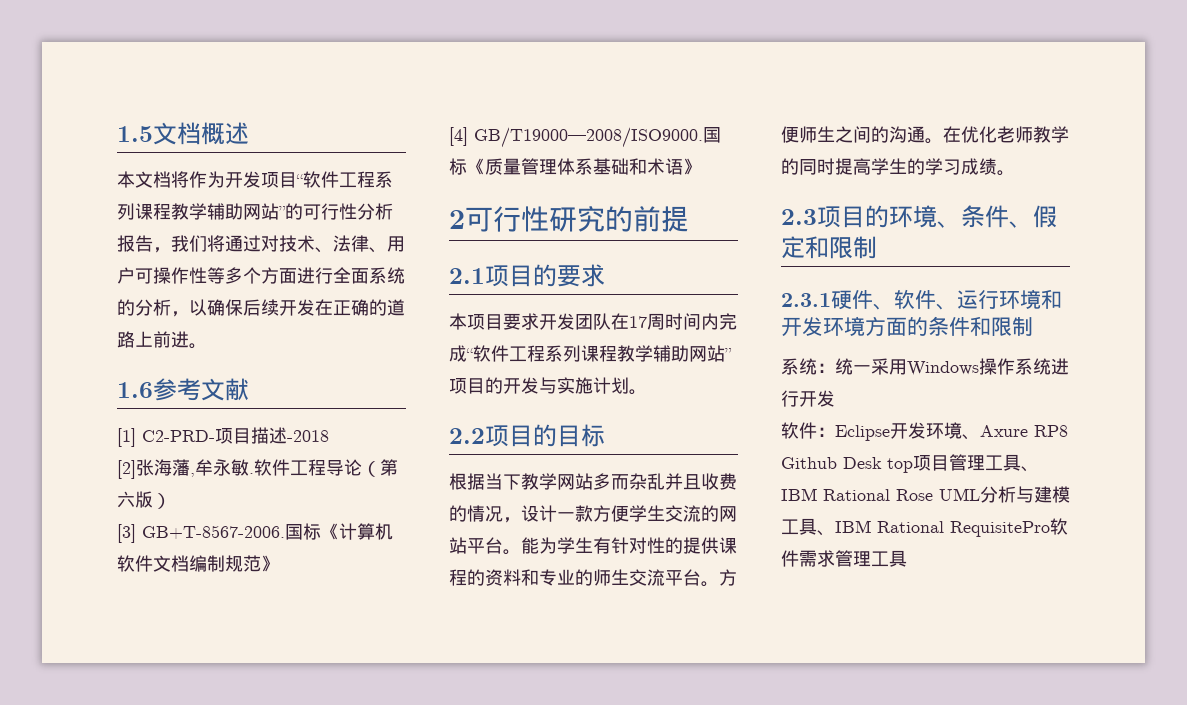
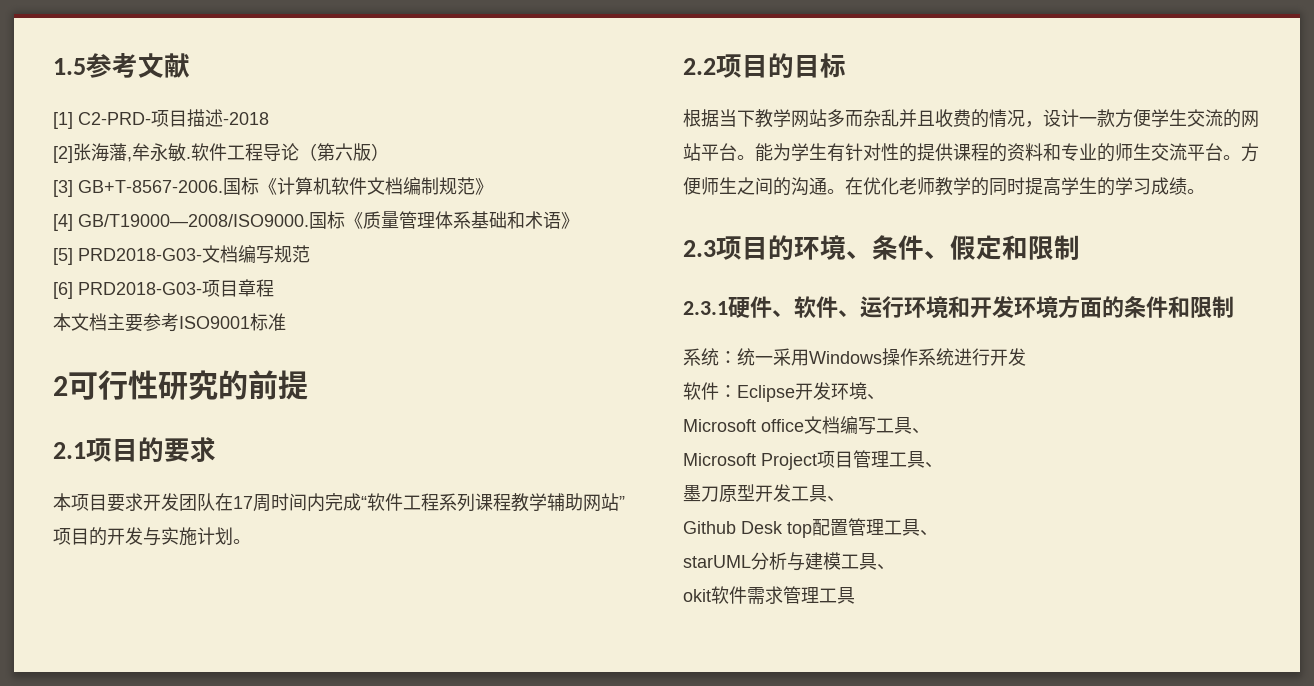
[153,122,249,145] [117,171,393,188] [117,203,393,220] [117,235,405,253] [117,267,405,284] [117,299,405,317] [117,331,207,349] [117,382,153,398] 文档概述 // 本文档将作为开发项目“软件工程系列课程教学辅助网站”的可行性分析报告，我们将通过对技术、法律、用户可操作性等多个方面进行全面系统的分析，以确保后续开发在正确的道路上前进。 // 1.6 -> (86, 66) none
(701, 166) none -> [53,245,310,265] [53,279,274,299] [53,313,286,332] // [5] PRD2018-G03-文档编写规范 // [6] PRD2018-G03-项目章程 // 本文档主要参考ISO9001标准
[980,425,1068,437] [781,454,1039,473] [781,488,980,501] Axure RP8 Github Desk top项目管理工具、IBM Rational Rose UML -> [683,416,930,435] [683,450,943,470] [683,484,845,502] [683,518,938,538] [683,555,751,568] // Microsoft office文档编写工具、 // Microsoft Project项目管理工具、 // 墨刀原型开发工具、 // Github Desk top配置管理工具、 // starUML
[835,520,1050,537] IBM Rational RequisitePro -> [683,589,711,602] // okit

